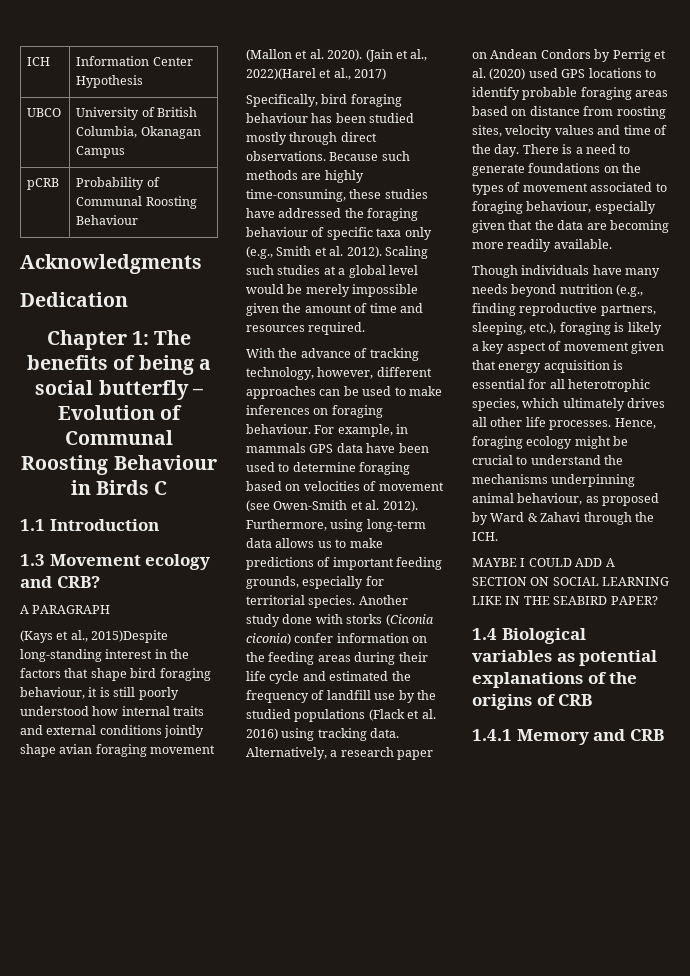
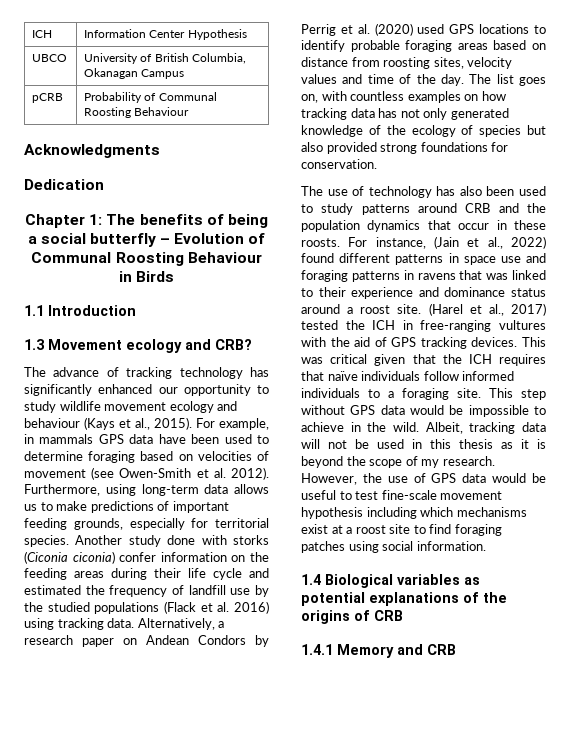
[154,481,168,495] C -> (175, 276) none
[20,605,111,614] [20,630,169,643] [20,649,190,662] [20,668,211,681] [20,687,179,700] [20,706,205,716] [20,725,205,738] [20,744,216,757] [246,49,428,62] [246,68,387,80] [246,94,402,107] [246,113,415,123] [246,132,377,145] [246,151,410,161] [246,170,364,183] [246,189,428,202] [246,208,419,221] [246,227,432,240] [246,246,428,259] [246,265,418,278] [246,284,419,297] [246,303,423,316] [246,322,366,335] [246,348,419,361] [246,367,432,380] [246,386,442,399] [246,405,383,418] [246,424,311,434] A PARAGRAPH // (Kays et al., 2015)Despite long-standing interest in the factors that shape bird foraging behaviour, it is still poorly understood how internal traits and external conditions jointly shape avian foraging movement (Mallon et al. 2020). (Jain et al., 2022)(Harel et al., 2017) // Specifically, bird foraging behaviour has been studied mostly through direct observations. Because such methods are highly time-consuming, these studies have addressed the foraging behaviour of specific taxa only (e.g., Smith et al. 2012). Scaling such studies at a global level would be merely impossible given the amount of time and resources required. // With the advance of tracking technology, however, different approaches can be used to make inferences on foraging behaviour. -> [24,367,269,379] [24,384,269,396] [24,401,238,413] [24,417,192,430] The advance of tracking technology has significantly enhanced our opportunity to study wildlife movement ecology and behaviour (Kays et al., 2015).
[522,144,631,154] [472,163,642,176] [472,182,667,195] [472,201,656,214] [472,220,669,233] [472,239,612,252] [472,265,661,278] [472,284,644,297] [472,303,656,316] [472,322,662,335] [472,341,664,354] [472,360,624,373] [472,379,651,392] [472,398,666,411] [472,417,656,430] [472,436,629,449] [472,455,624,465] [472,474,636,487] [472,493,660,506] [472,512,654,525] [472,532,498,541] [472,558,615,567] [472,577,670,586] [472,596,658,605] There is a need to generate foundations on the types of movement associated to foraging behaviour, especially given that the data are becoming more readily available. // Though individuals have many needs beyond nutrition (e.g., finding reproductive partners, sleeping, etc.), foraging is likely a key aspect of movement given that energy acquisition is essential for all heterotrophic species, which ultimately drives all other life processes. Hence, foraging ecology might be crucial to understand the mechanisms underpinning animal behaviour, as proposed by Ward & Zahavi through the ICH. // MAYBE I COULD ADD A SECTION ON SOCIAL LEARNING LIKE IN THE SEABIRD PAPER? -> [469,74,546,86] [301,91,506,103] [301,108,509,120] [301,125,546,137] [301,142,509,154] [301,159,377,169] [301,186,546,198] [301,203,546,215] [301,220,546,232] [301,236,546,249] [301,253,546,265] [301,270,546,282] [301,287,546,299] [301,303,546,316] [301,320,546,332] [301,337,546,349] [301,354,546,366] [301,371,515,381] [301,388,546,400] [301,405,546,417] [301,422,546,434] [301,439,546,449] [301,456,495,468] [301,473,546,485] [301,490,503,500] [301,507,527,519] [301,524,502,536] [301,541,486,553] The list goes on, with countless examples on how tracking data has not only generated knowledge of the ecology of species but also provided strong foundations for conservation. // The use of technology has also been used to study patterns around CRB and the population dynamics that occur in these roosts. For instance, (Jain et al., 2022) found different patterns in space use and foraging patterns in ravens that was linked to their experience and dominance status around a roost site. (Harel et al., 2017) tested the ICH in free-ranging vultures with the aid of GPS tracking devices. This was critical given that the ICH requires that naïve individuals follow informed individuals to a foraging site. This step without GPS data would be impossible to achieve in the wild. Albeit, tracking data will not be used in this thesis as it is beyond the scope of my research. However, the use of GPS data would be useful to test fine-scale movement hypothesis including which mechanisms exist at a roost site to find foraging patches using social information.

